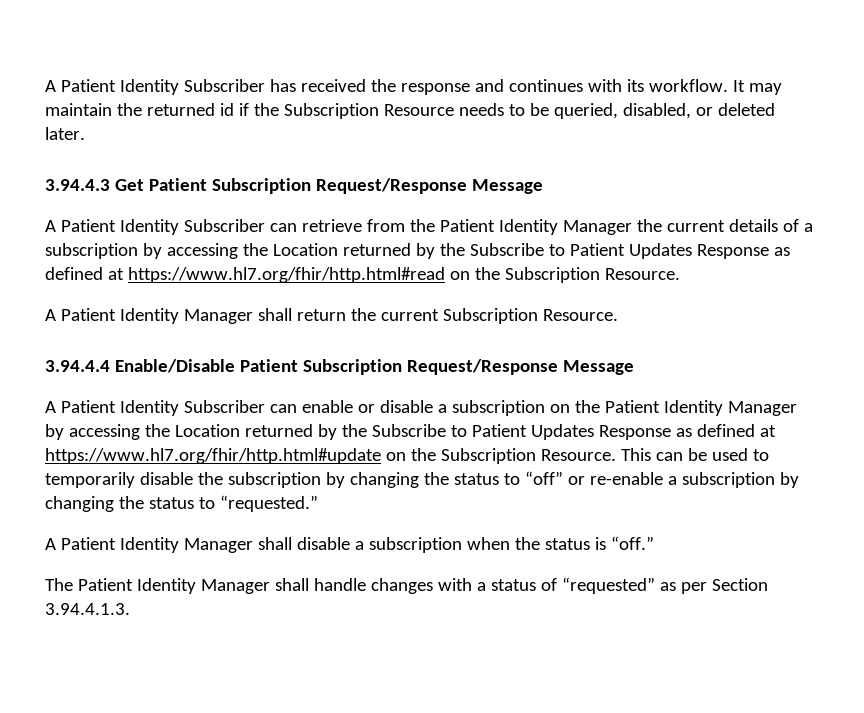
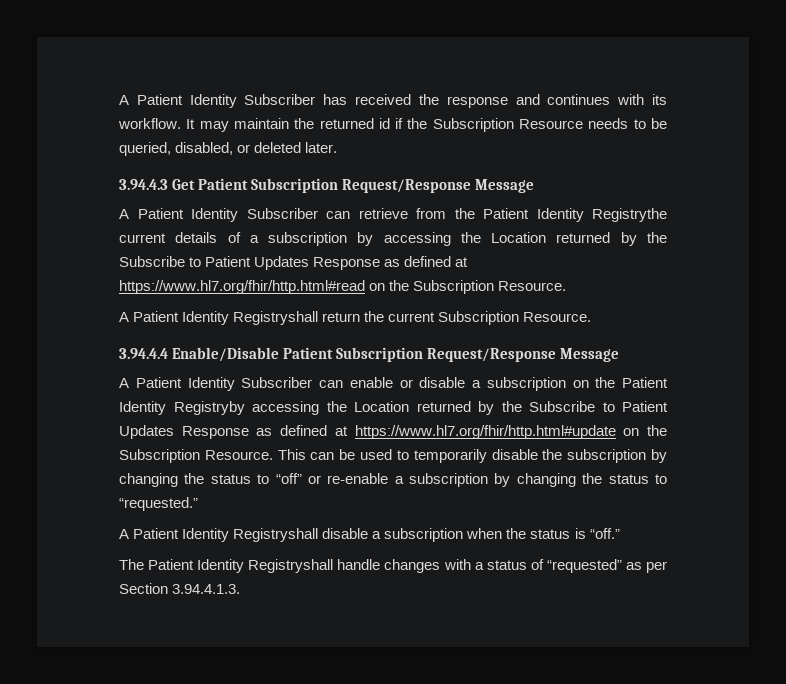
[562,219,662,235] Manager the -> [592,208,667,222] Registrythe
[183,308,292,324] Manager shall -> [233,311,319,325] Registryshall
[727,401,797,416] [45,424,64,440] Manager by -> [173,401,245,415] Registryby
[183,537,292,553] Manager shall -> [233,528,319,542] Registryshall
[200,578,309,594] Manager shall -> [248,559,334,573] Registryshall

